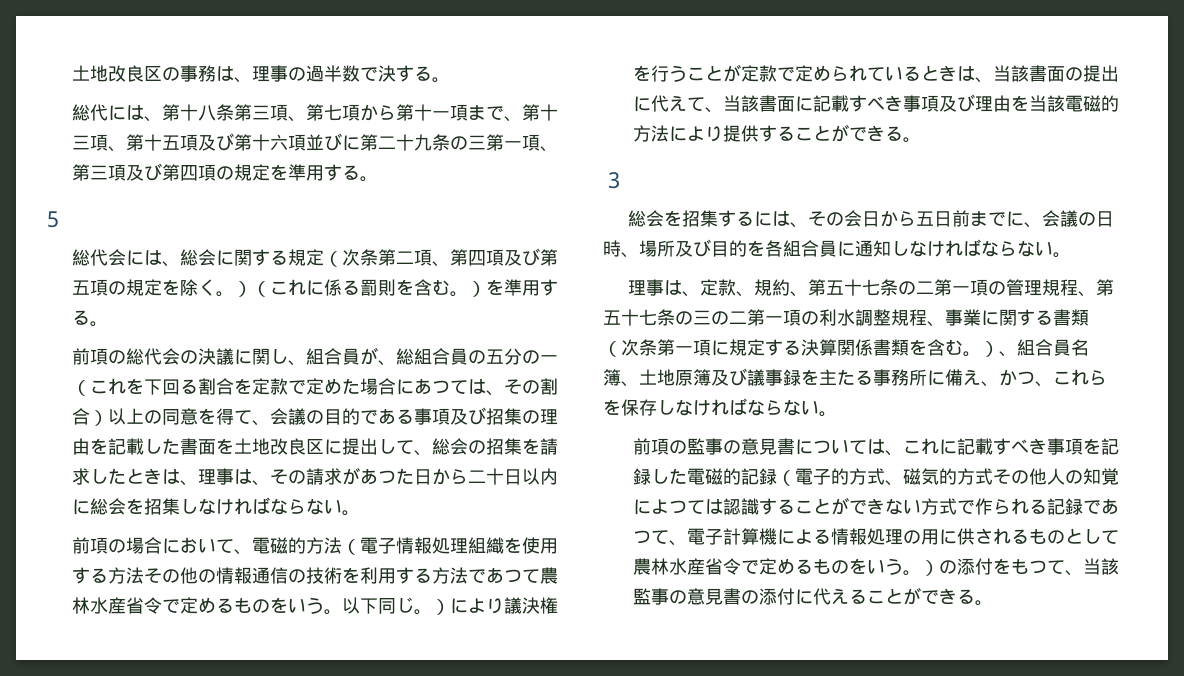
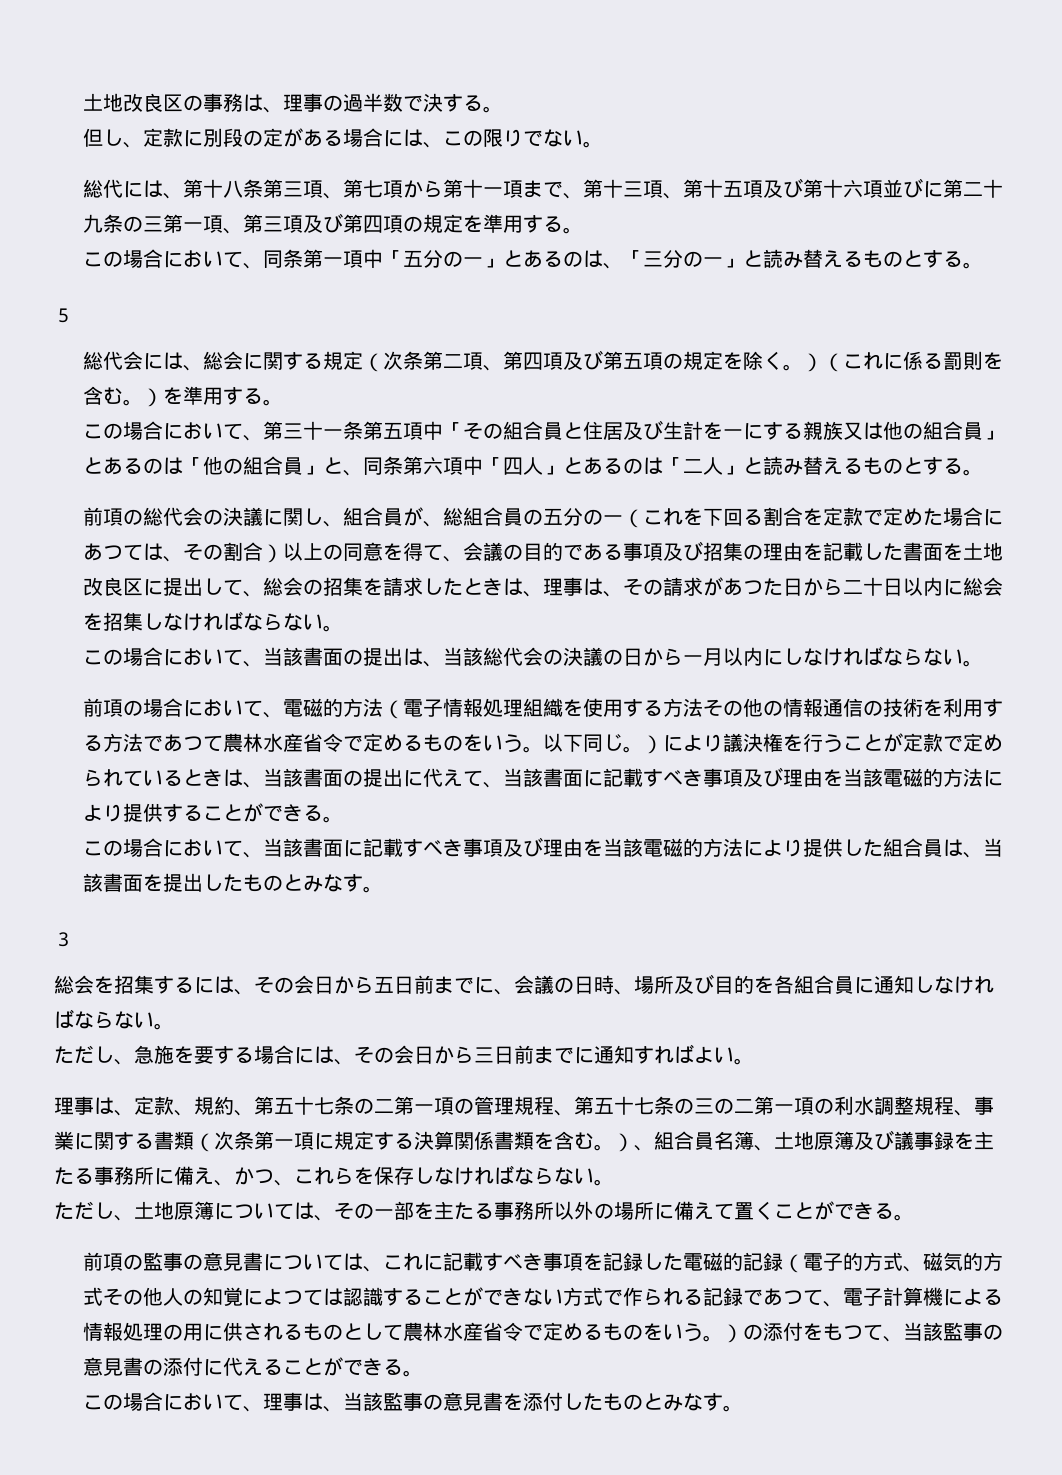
(450, 80) none -> [82,128,603,148] // 但し、定款に別段の定がある場合には、この限りでない。
(378, 179) none -> [82,249,983,269] // この場合において、同条第一項中「五分の一」とあるのは、「三分の一」と読み替えるものとする。
(108, 324) none -> [82,420,1003,441] [82,456,983,476] // この場合において、第三十一条第五項中「その組合員と住居及び生計を一にする親族又は他の組合員」とあるのは「他の組合員」と、同条第六項中「四人」とあるのは「二人」と読み替えるものとする。
(360, 513) none -> [82,646,983,667] // この場合において、当該書面の提出は、当該総代会の決議の日から一月以内にしなければならない。
(921, 140) none -> [82,837,1003,858] [82,873,383,893] // この場合において、当該書面に記載すべき事項及び理由を当該電磁的方法により提供した組合員は、当該書面を提出したものとみなす。
(1071, 255) none -> [54,1044,754,1065] // ただし、急施を要する場合には、その会日から三日前までに通知すればよい。
(837, 414) none -> [54,1201,914,1221] // ただし、土地原簿については、その一部を主たる事務所以外の場所に備えて置くことができる。
(993, 603) none -> [82,1392,743,1412] // この場合において、理事は、当該監事の意見書を添付したものとみなす。

